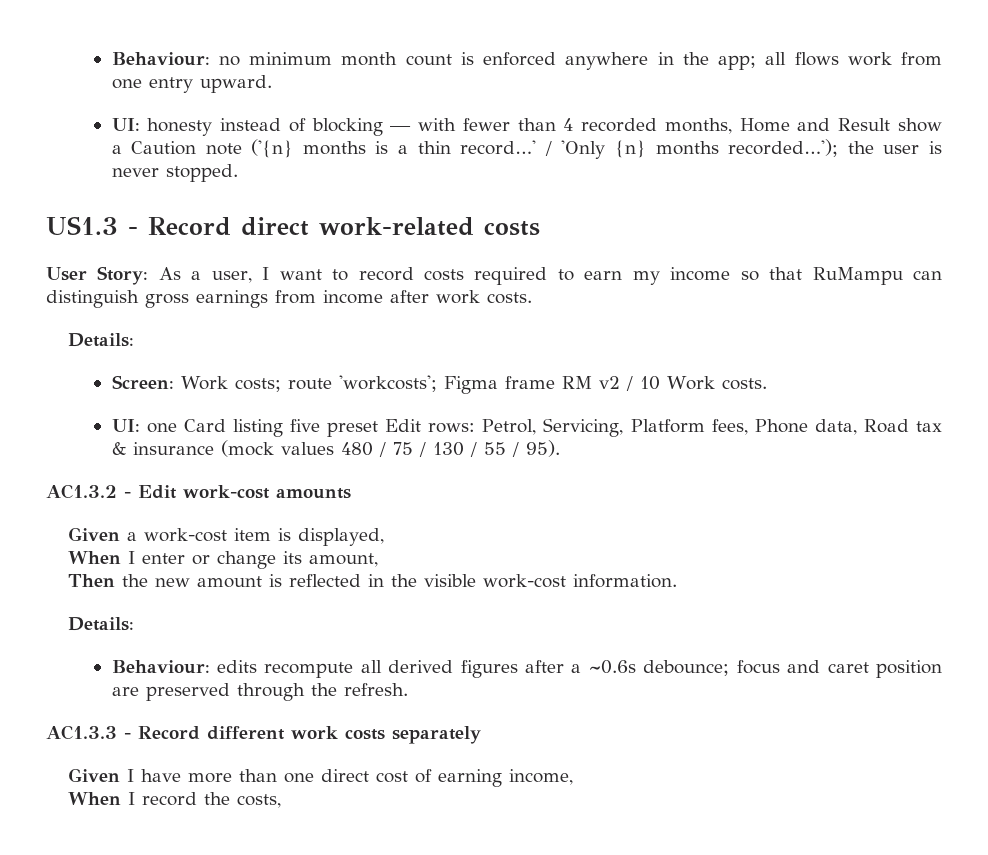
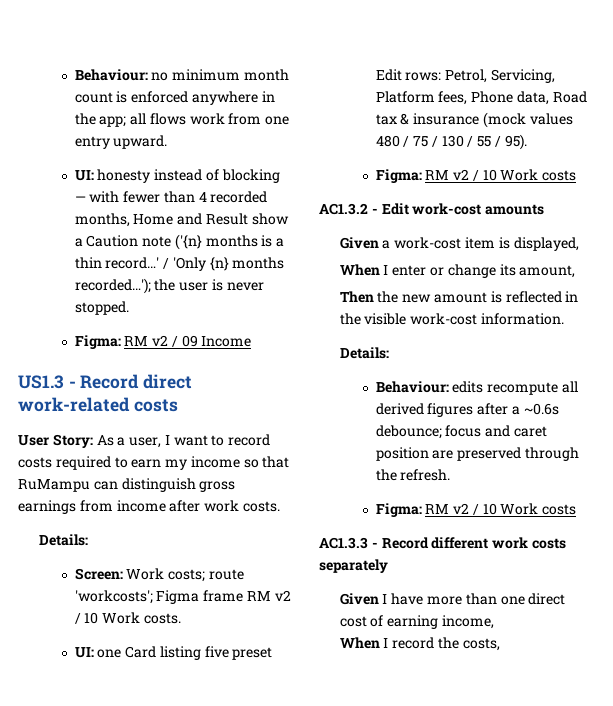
(238, 173) none -> [74,335,252,349] // Figma: RM v2 / 09 Income
(560, 448) none -> [375,169,577,183] // Figma: RM v2 / 10 Work costs
(408, 689) none -> [375,503,577,517] // Figma: RM v2 / 10 Work costs

